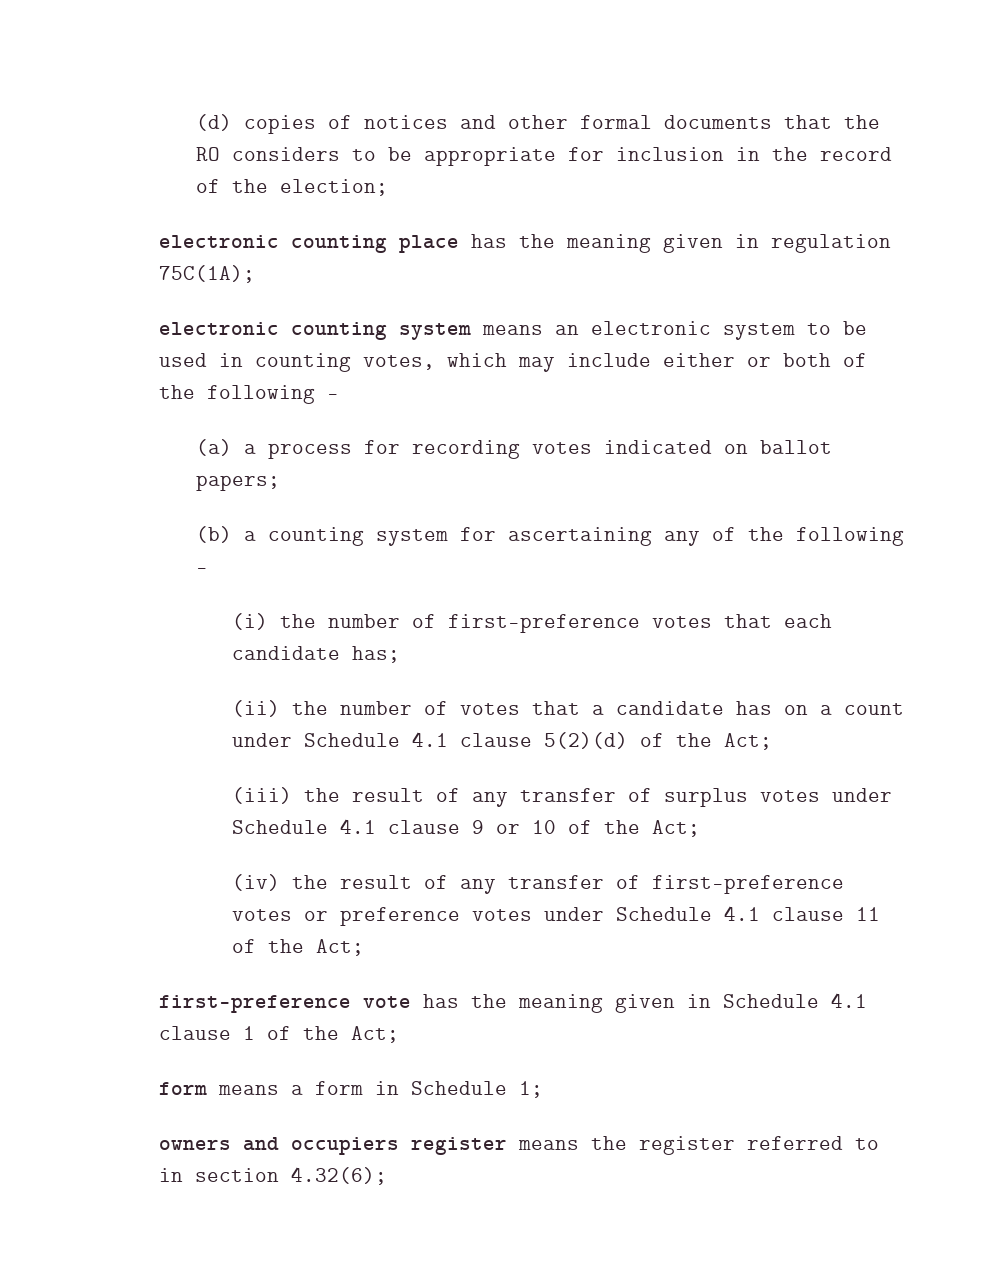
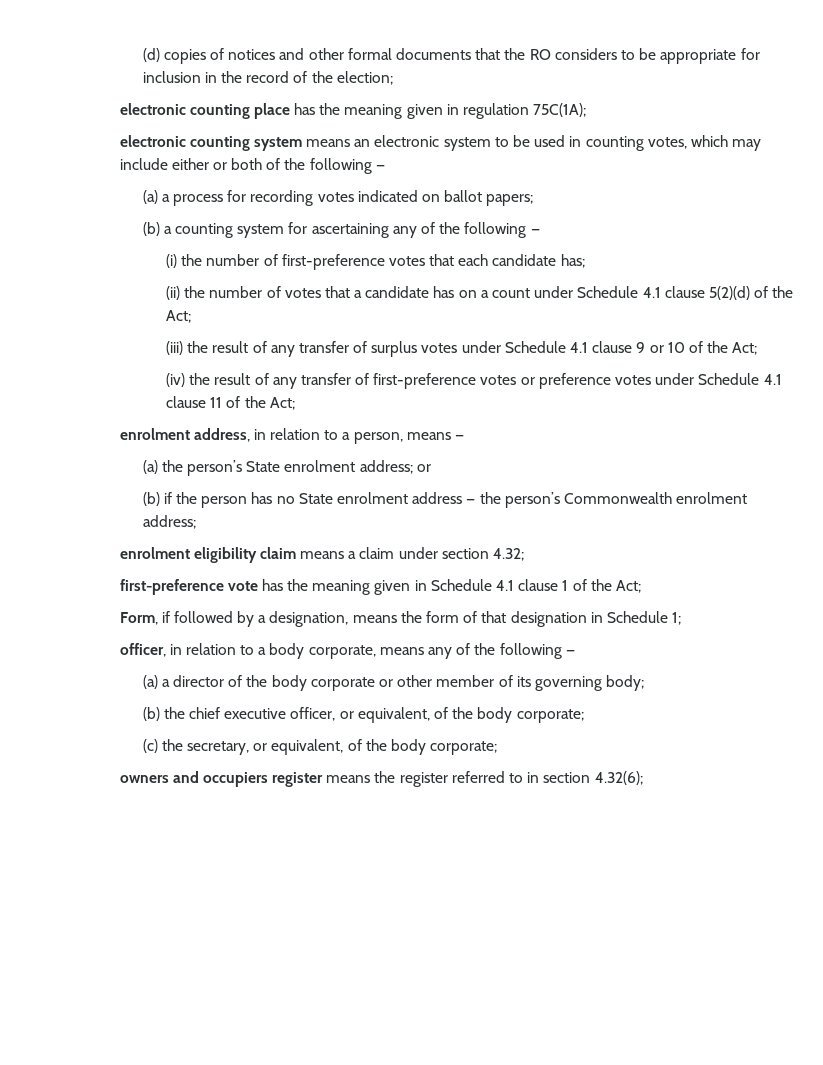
(364, 947) none -> [119,428,464,444] [142,460,431,476] [142,492,748,508] [142,515,196,529] [119,547,524,563] // enrolment address, in relation to a person, means — // (a) the person’s State enrolment address; or // (b) if the person has no State enrolment address — the person’s Commonwealth enrolment address; // enrolment eligibility claim means a claim under section 4.32;
[159,1081,544,1098] form means a form in Schedule 1; -> [119,611,682,627] [119,643,575,659] [142,675,645,691] [142,707,584,723] [142,739,498,755] Form, if followed by a designation, means the form of that designation in Schedule 1; // officer, in relation to a body corporate, means any of the following — // (a) a director of the body corporate or other member of its governing body; // (b) the chief executive officer, or equivalent, of the body corporate; // (c) the secretary, or equivalent, of the body corporate;

